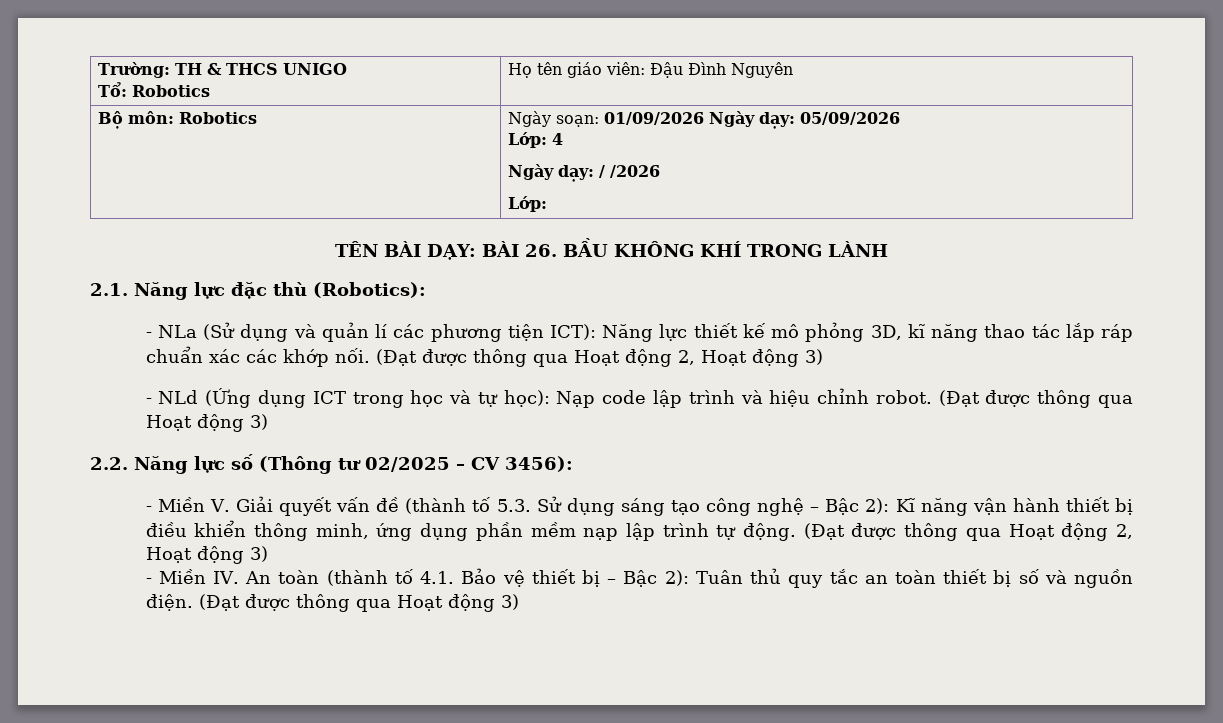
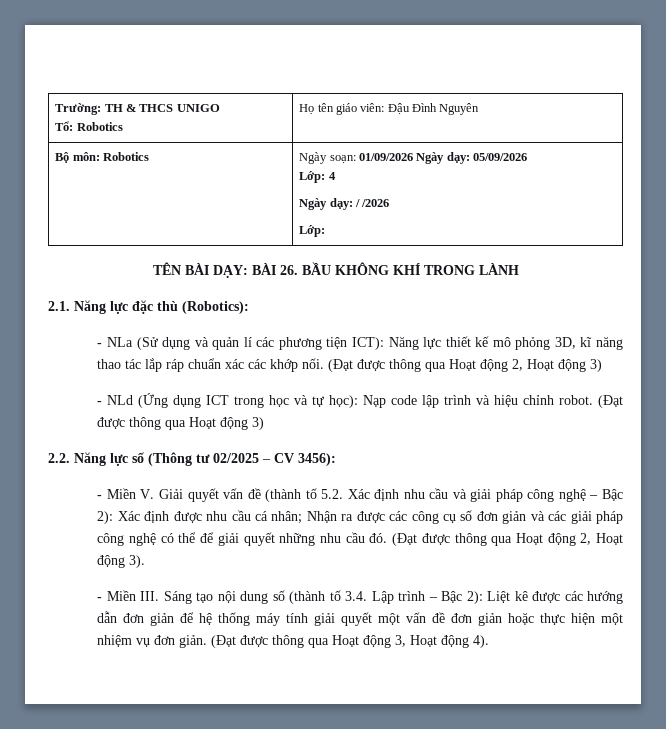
[496,496,700,516] 5.3. Sử dụng sáng tạo -> [321,488,523,502] 5.2. Xác định nhu cầu và giải pháp
[895,497,1133,516] [145,520,1133,541] [145,546,268,564] [145,568,1133,588] [145,594,519,612] Kĩ năng vận hành thiết bị điều khiển thông minh, ứng dụng phần mềm nạp lập trình tự động. (Đạt được thông qua Hoạt động 2, Hoạt động 3) // - Miền IV. An toàn (thành tố 4.1. Bảo vệ thiết bị – Bậc 2): Tuân thủ quy tắc an toàn thiết bị số và nguồn điện. (Đạt được thông qua Hoạt động 3) -> [117,510,624,524] [97,532,624,546] [97,555,146,568] [97,590,623,604] [97,611,623,626] [97,635,490,648] Xác định được nhu cầu cá nhân; Nhận ra được các công cụ số đơn giản và các giải pháp công nghệ có thể để giải quyết những nhu cầu đó. (Đạt được thông qua Hoạt động 2, Hoạt động 3). // - Miền III. Sáng tạo nội dung số (thành tố 3.4. Lập trình – Bậc 2): Liệt kê được các hướng dẫn đơn giản để hệ thống máy tính giải quyết một vấn đề đơn giản hoặc thực hiện một nhiệm vụ đơn giản. (Đạt được thông qua Hoạt động 3, Hoạt động 4).

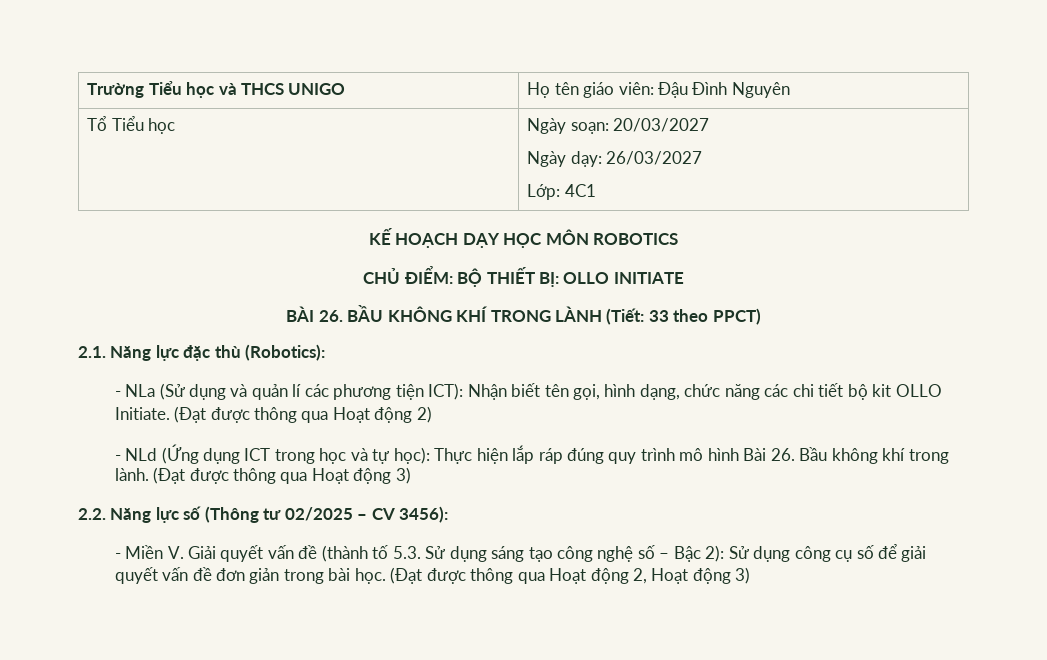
[55,103,136,115] Trường: TH & -> [87,81,237,98] Trường Tiểu học và
[55,121,123,131] // Tổ: Robotics -> (346, 89) none
[55,152,149,163] Bộ môn: Robotics -> [87,116,176,134] Tổ Tiểu học
[358,152,528,164] [299,171,336,183] [299,198,390,210] [299,225,326,237] [152,262,248,278] 01/09/2026 Ngày dạy: 05/09/2026 // Lớp: 4 // Ngày dạy: / /2026 // Lớp: // TÊN BÀI DẠY: -> [613,118,710,132] [527,151,703,167] [527,184,596,200] [368,228,679,248] [363,266,684,287] 20/03/2027 // Ngày dạy: 26/03/2027 // Lớp: 4C1 // KẾ HOẠCH DẠY HỌC MÔN ROBOTICS // CHỦ ĐIỂM: BỘ THIẾT BỊ: OLLO INITIATE //
(519, 269) none -> [606,308,761,325] (Tiết: 33 theo PPCT)
[388,336,624,350] [97,358,603,372] Năng lực thiết kế mô phỏng 3D, kĩ năng thao tác lắp ráp chuẩn xác các khớp nối. (Đạt được thông qua Hoạt động 2, Hoạt động 3) -> [467,383,942,400] [114,406,432,423] Nhận biết tên gọi, hình dạng, chức năng các chi tiết bộ kit OLLO Initiate. (Đạt được thông qua Hoạt động 2)
[363,395,594,408] Nạp code lập trình và hiệu chỉnh robot. -> [434,445,949,464] [114,468,149,481] Thực hiện lắp ráp đúng quy trình mô hình Bài 26. Bầu không khí trong lành.
[321,488,623,502] [97,510,624,524] [97,532,624,546] [97,555,146,568] [97,590,623,604] [97,611,623,626] [97,635,490,648] 5.2. Xác định nhu cầu và giải pháp công nghệ – Bậc 2): Xác định được nhu cầu cá nhân; Nhận ra được các công cụ số đơn giản và các giải pháp công nghệ có thể để giải quyết những nhu cầu đó. (Đạt được thông qua Hoạt động 2, Hoạt động 3). // - Miền III. Sáng tạo nội dung số (thành tố 3.4. Lập trình – Bậc 2): Liệt kê được các hướng dẫn đơn giản để hệ thống máy tính giải quyết một vấn đề đơn giản hoặc thực hiện một nhiệm vụ đơn giản. (Đạt được thông qua Hoạt động 3, Hoạt động 4). -> [392,544,927,562] [114,567,751,584] 5.3. Sử dụng sáng tạo công nghệ số – Bậc 2): Sử dụng công cụ số để giải quyết vấn đề đơn giản trong bài học. (Đạt được thông qua Hoạt động 2, Hoạt động 3)

